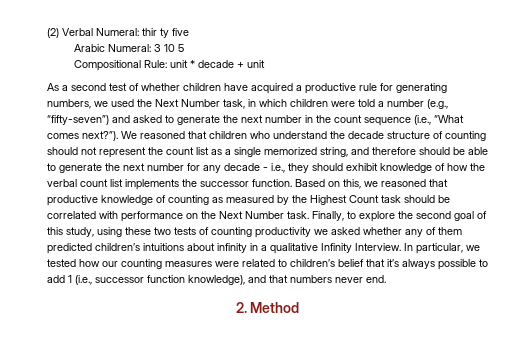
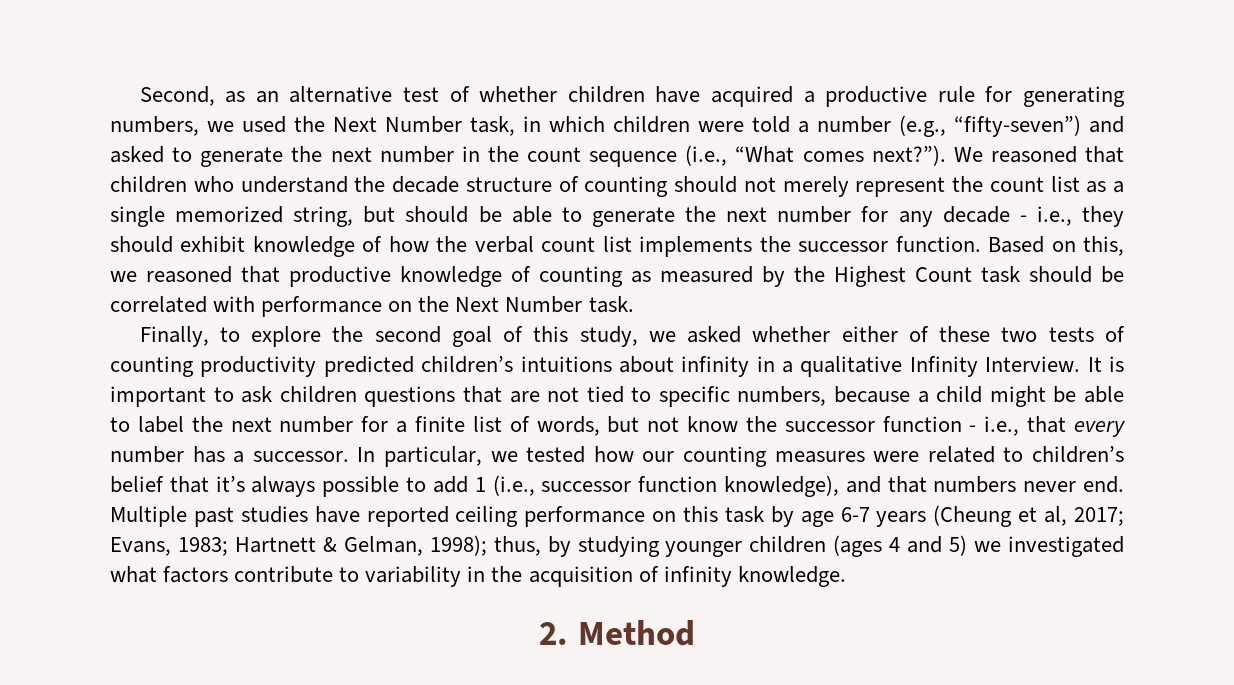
[47,28,189,38] [74,44,185,52] [74,60,266,71] [47,83,106,91] (2) Verbal Numeral: thir ty five // Arabic Numeral: 3 10 5 // Compositional Rule: unit * decade + unit // As a second -> [139,86,393,106] Second, as an alternative
(97, 151) none -> [782,176,849,197] merely
[351,147,416,155] and therefore -> [363,206,396,223] but
(309, 215) none -> (634, 304) //
[97,227,122,237] using -> [648,326,929,343] we asked whether either of
[314,227,462,237] we asked whether any of them -> (317, 366) none
(401, 247) none -> [1087,356,1124,372] [110,386,1125,407] [110,416,1126,437] [110,446,349,463] It is important to ask children questions that are not tied to specific numbers, because a child might be able to label the next number for a finite list of words, but not know the successor function - i.e., that every number has a successor.
(386, 279) none -> [110,505,1124,527] [110,535,1124,557] [110,566,846,587] Multiple past studies have reported ceiling performance on this task by age 6-7 years (Cheung et al, 2017; Evans, 1983; Hartnett & Gelman, 1998); thus, by studying younger children (ages 4 and 5) we investigated what factors contribute to variability in the acquisition of infinity knowledge.

